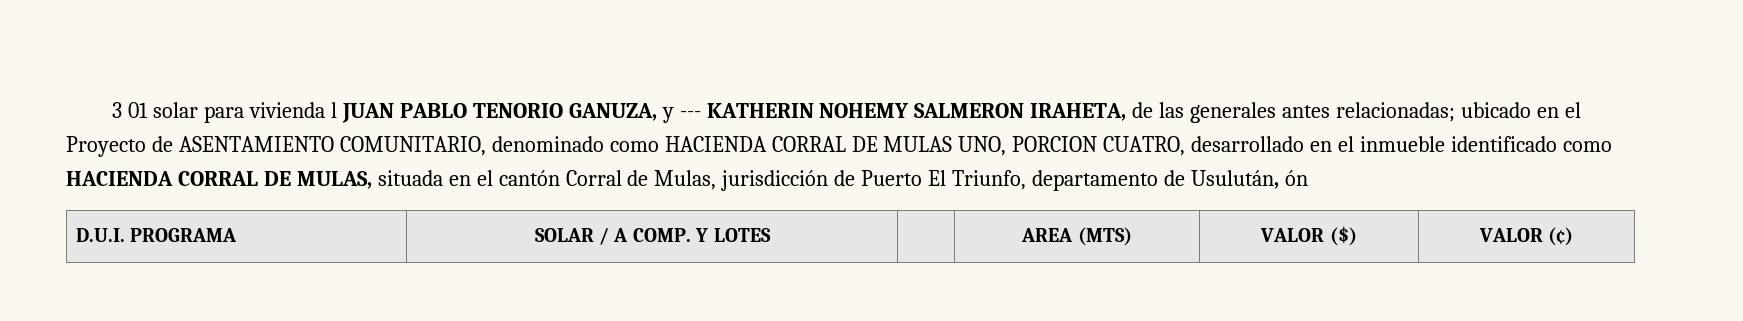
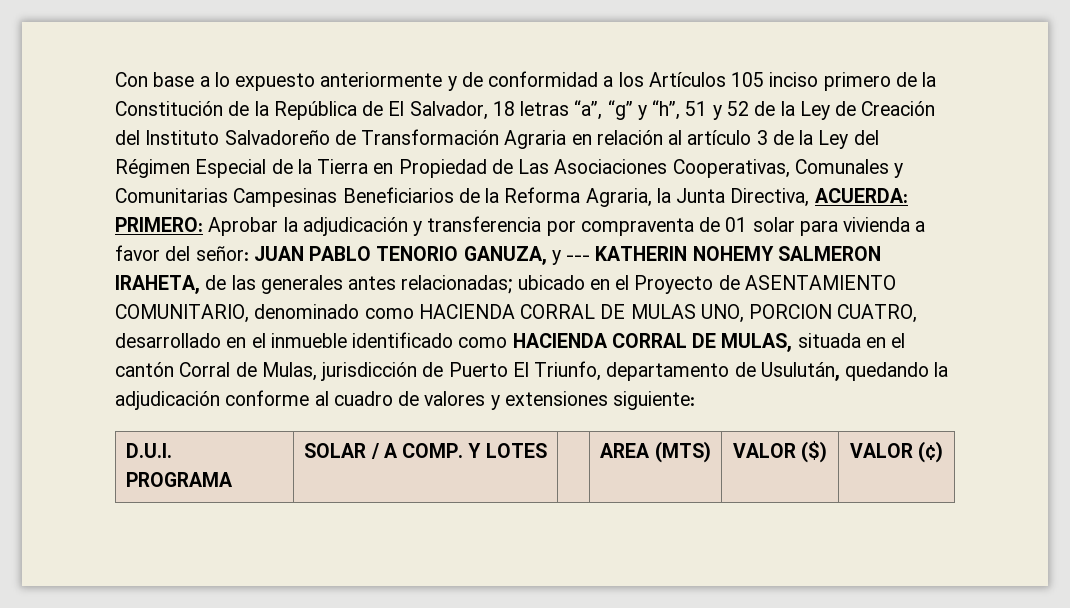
[112,102,337,123] 3 01 solar para vivienda l -> [115,71,937,91] [115,100,936,120] [115,129,879,149] [115,159,904,178] [115,187,908,207] [115,216,926,236] [115,245,249,261] Con base a lo expuesto anteriormente y de conformidad a los Artículos 105 inciso primero de la Constitución de la República de El Salvador, 18 letras “a”, “g” y “h”, 51 y 52 de la Ley de Creación del Instituto Salvadoreño de Transformación Agraria en relación al artículo 3 de la Ley del Régimen Especial de la Tierra en Propiedad de Las Asociaciones Cooperativas, Comunales y Comunitarias Campesinas Beneficiarios de la Reforma Agraria, la Junta Directiva, ACUERDA: PRIMERO: Aprobar la adjudicación y transferencia por compraventa de 01 solar para vivienda a favor del señor:
[1284,170,1308,186] ón -> [845,362,949,381] [115,390,696,410] quedando la adjudicación conforme al cuadro de valores y extensiones siguiente:

